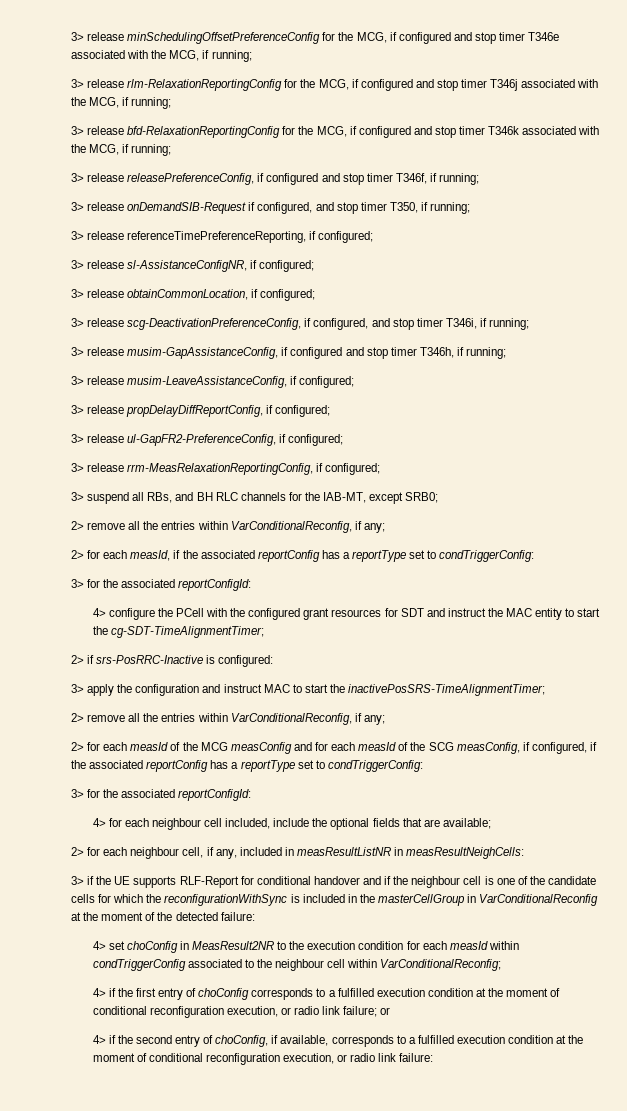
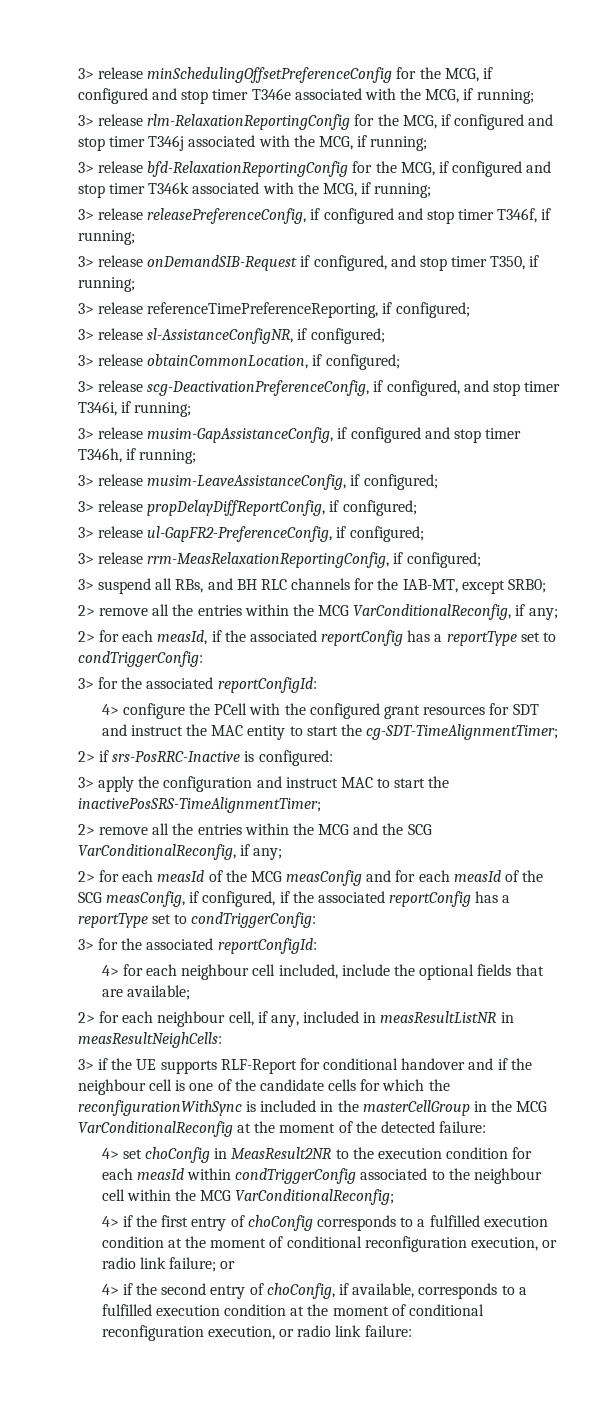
(228, 525) none -> [292,604,350,616] the MCG
(228, 717) none -> [292,823,432,835] the MCG and the SCG
(477, 898) none -> [491,1100,548,1112] the MCG
(378, 963) none -> [175,1189,232,1201] the MCG

